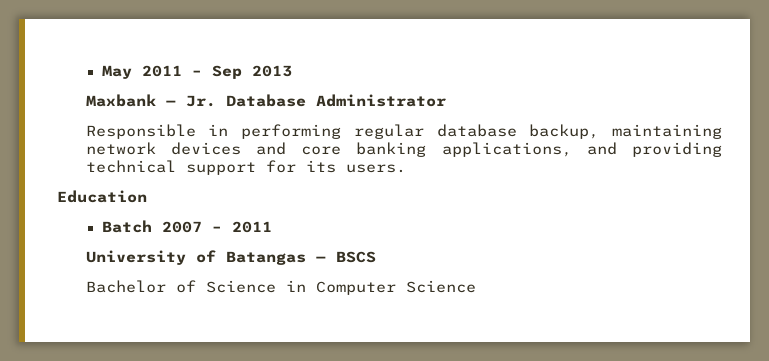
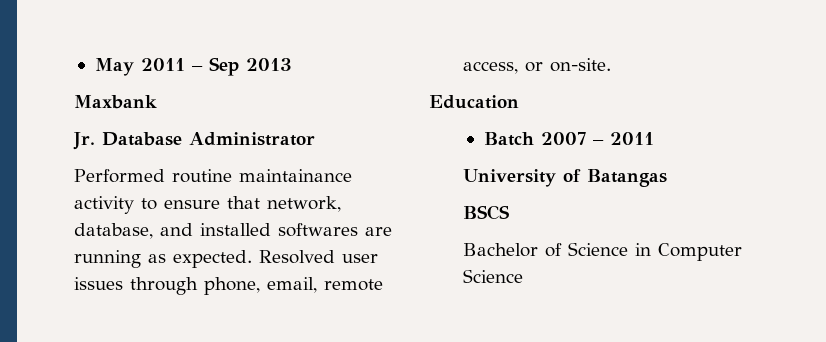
[165,100,176,106] — -> (158, 102) //
[85,124,722,139] [85,142,722,157] [85,160,406,175] Responsible in performing regular database backup, maintaining network devices and core banking applications, and providing technical support for its users. -> [74,169,353,183] [74,196,342,214] [74,223,393,239] [74,250,379,268] [74,277,384,295] [463,58,612,74] Performed routine maintainance activity to ensure that network, database, and installed softwares are running as expected. Resolved user issues through phone, email, remote access, or on-site.
[315,256,326,262] — -> (668, 178) //

